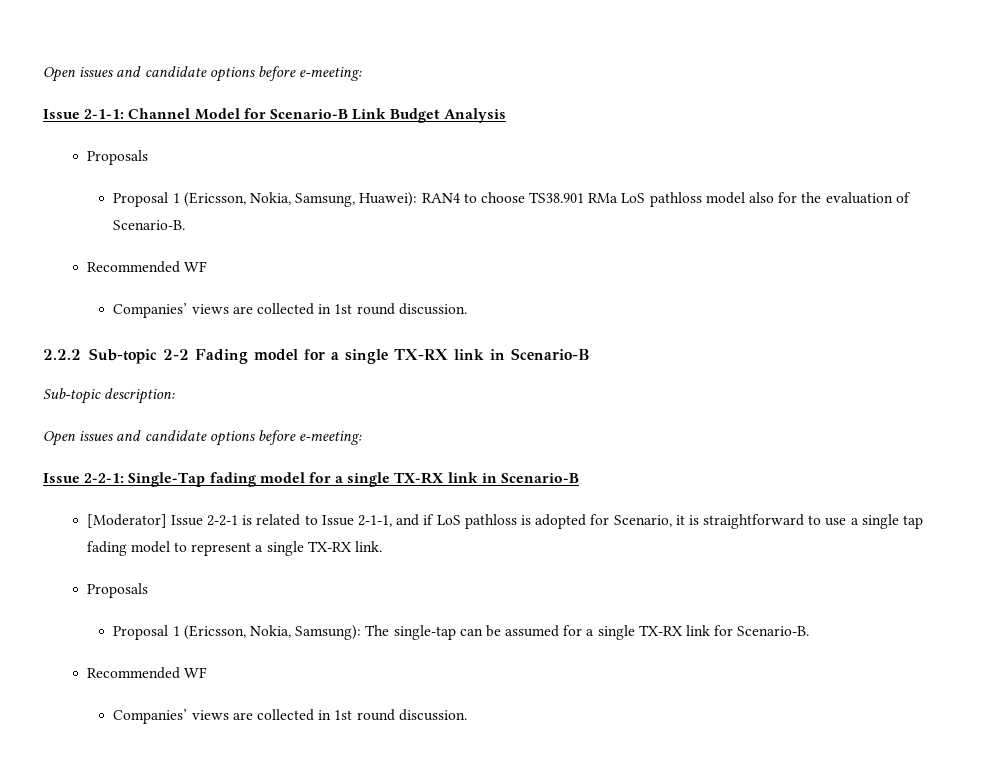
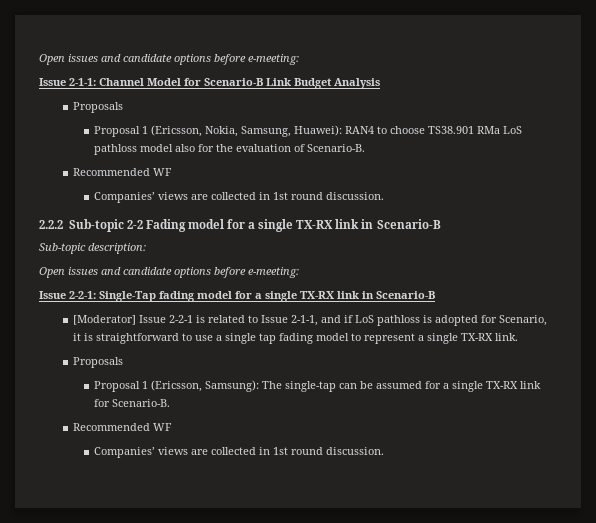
[249,625,291,638] Nokia, -> (202, 386) none

